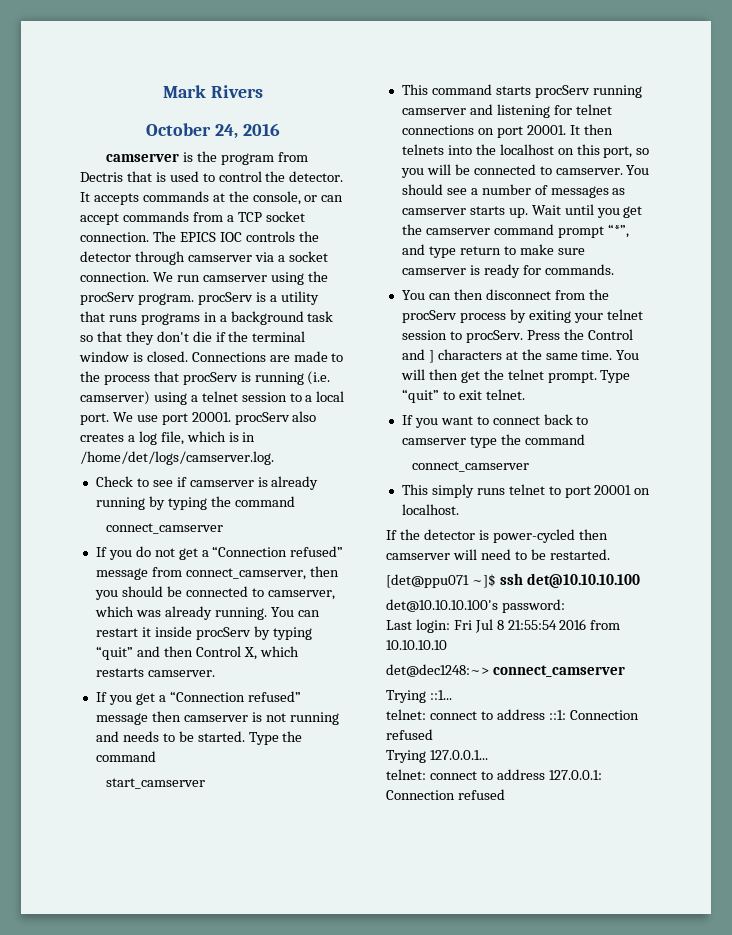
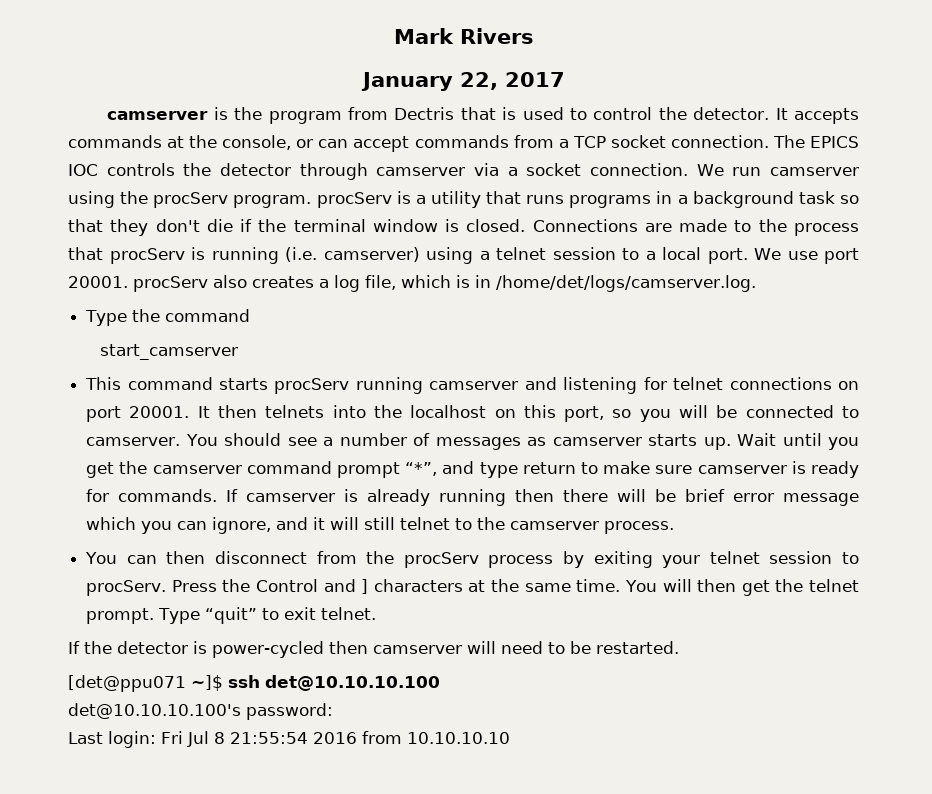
[146,123,280,139] October 24, 2016 -> [360,72,565,91] January 22, 2017
[95,476,319,490] [95,496,295,510] [105,523,223,534] [95,546,344,560] [95,566,339,580] [94,586,335,600] [94,606,320,620] [95,626,312,640] [95,646,299,660] [95,668,215,677] [95,691,301,705] [95,711,339,725] [95,731,245,742] Check to see if camserver is already running by typing the command // connect_camserver // If you do not get a “Connection refused” message from connect_camserver, then you should be connected to camserver, which was already running. You can restart it inside procServ by typing “quit” and then Control X, which restarts camserver. // If you get a “Connection refused” message then camserver is not running and needs to be started. -> (756, 283) none
(614, 269) none -> [226,489,860,506] [86,517,675,534] If camserver is already running then there will be brief error message which you can ignore, and it will still telnet to the camserver process.
[401,414,589,428] [401,434,585,448] [411,461,529,472] [401,484,651,498] [401,504,459,515] // If you want to connect back to camserver type the command // connect_camserver // This simply runs telnet to port 20001 on localhost. -> (377, 613) none
[386,664,625,677] [386,690,452,703] [386,709,639,720] [386,729,433,740] [386,750,488,763] [386,769,602,780] [386,789,505,800] // det@dec1248:~> connect_camserver // Trying ::1... // telnet: connect to address ::1: Connection refused // Trying 127.0.0.1... // telnet: connect to address 127.0.0.1: Connection refused -> (510, 738) none

